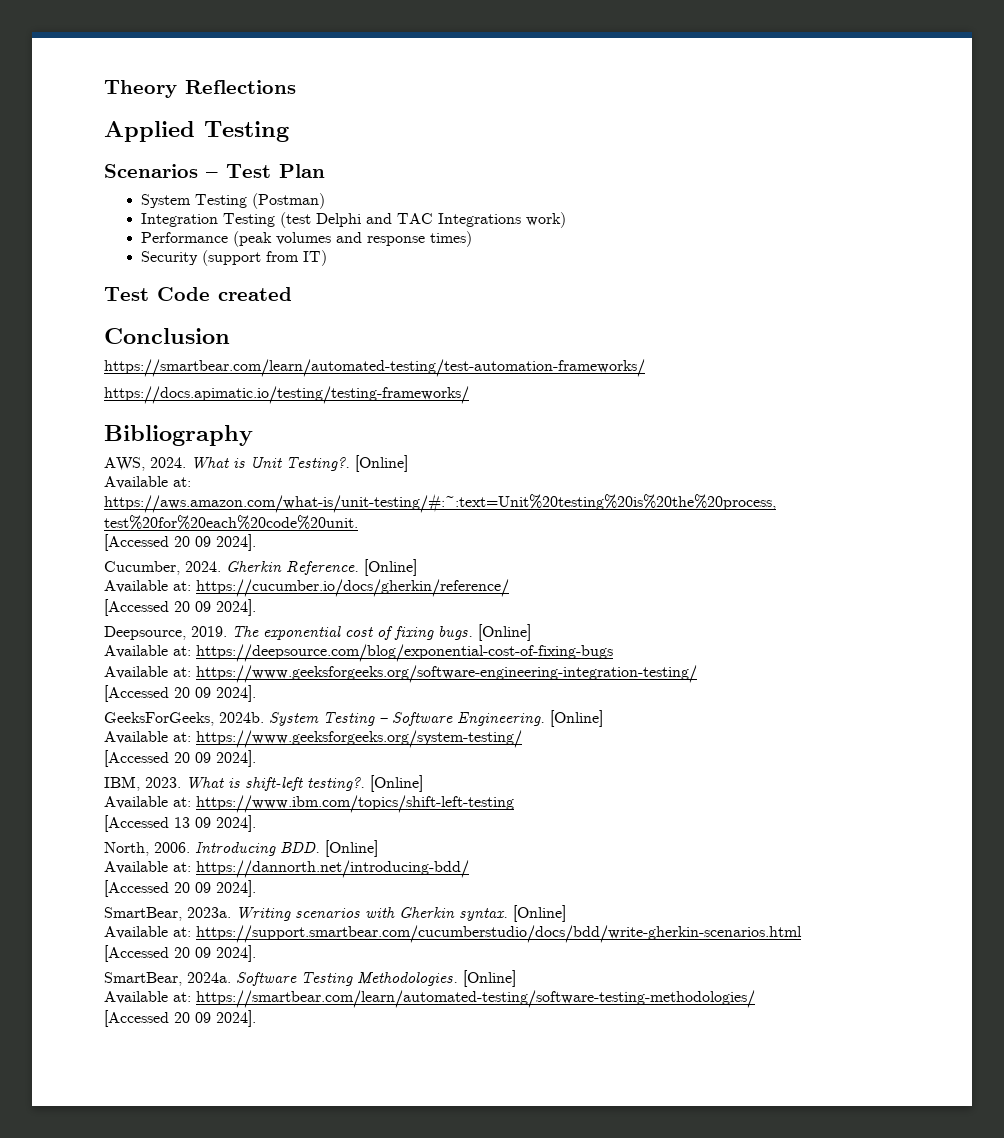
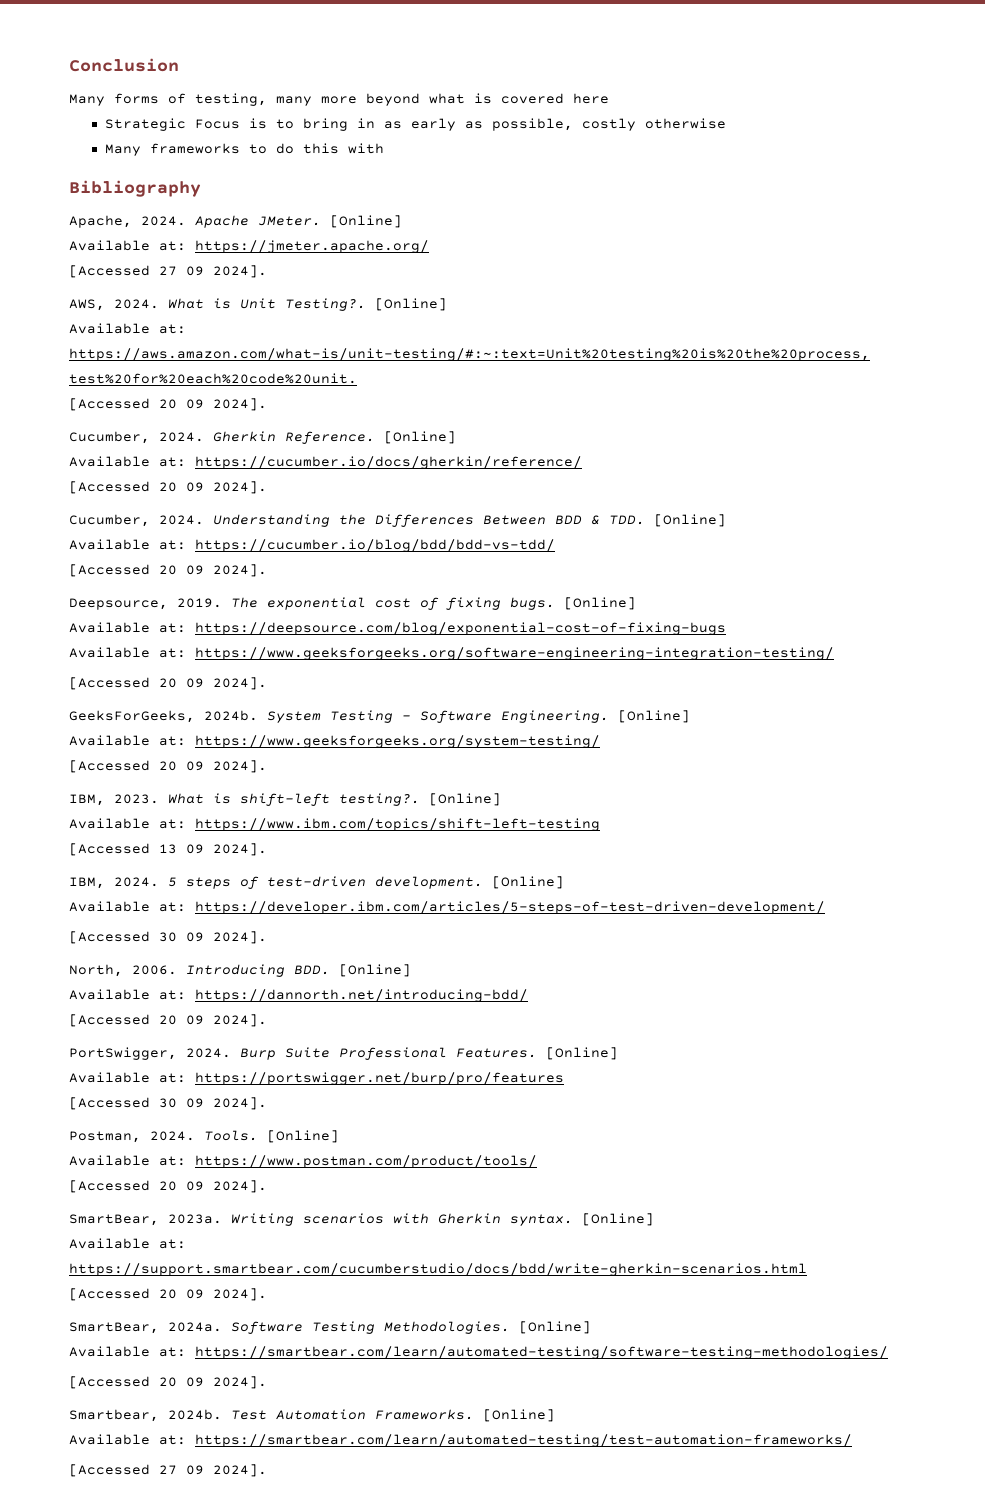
[104,80,296,98] [104,121,289,142] [104,164,325,178] [141,193,326,209] [141,212,567,228] [141,231,473,247] [141,250,328,266] [104,287,292,301] [104,328,230,344] [104,359,645,377] [104,386,469,404] [104,425,253,446] Theory Reflections // Applied Testing // Scenarios – Test Plan // System Testing (Postman) // Integration Testing (test Delphi and TAC Integrations work) // Performance (peak volumes and response times) // Security (support from IT) // Test Code created // Conclusion // https://smartbear.com/learn/automated-testing/test-automation-frameworks/ // https://docs.apimatic.io/testing/testing-frameworks/ // Bibliography -> [69,58,179,72] [69,93,609,106] [104,118,726,131] [104,143,384,156] [69,180,201,197] [69,215,402,228] [69,240,429,253] [69,265,267,278] Conclusion // Many forms of testing, many more beyond what is covered here // Strategic Focus is to bring in as early as possible, costly otherwise // Many frameworks to do this with // Bibliography // Apache, 2024. Apache JMeter. [Online] // Available at: https://jmeter.apache.org/ // [Accessed 27 09 2024].
(256, 607) none -> [69,514,726,527] [69,539,555,552] [69,564,267,577] // Cucumber, 2024. Understanding the Differences Between BDD & TDD. [Online] // Available at: https://cucumber.io/blog/bdd/bdd-vs-tdd/ // [Accessed 20 09 2024].
(256, 823) none -> [69,876,564,889] [69,901,825,914] [69,931,267,944] // IBM, 2024. 5 steps of test-driven development. [Online] // Available at: https://developer.ibm.com/articles/5-steps-of-test-driven-development/ // [Accessed 30 09 2024].
(256, 888) none -> [69,1047,618,1060] [69,1072,564,1085] [69,1097,267,1110] [69,1130,339,1143] [69,1155,537,1168] [69,1180,267,1193] // PortSwigger, 2024. Burp Suite Professional Features. [Online] // Available at: https://portswigger.net/burp/pro/features // [Accessed 30 09 2024]. // Postman, 2024. Tools. [Online] // Available at: https://www.postman.com/product/tools/ // [Accessed 20 09 2024].
(256, 1018) none -> [69,1409,555,1422] [69,1434,852,1447] [69,1464,267,1477] // Smartbear, 2024b. Test Automation Frameworks. [Online] // Available at: https://smartbear.com/learn/automated-testing/test-automation-frameworks/ // [Accessed 27 09 2024].

